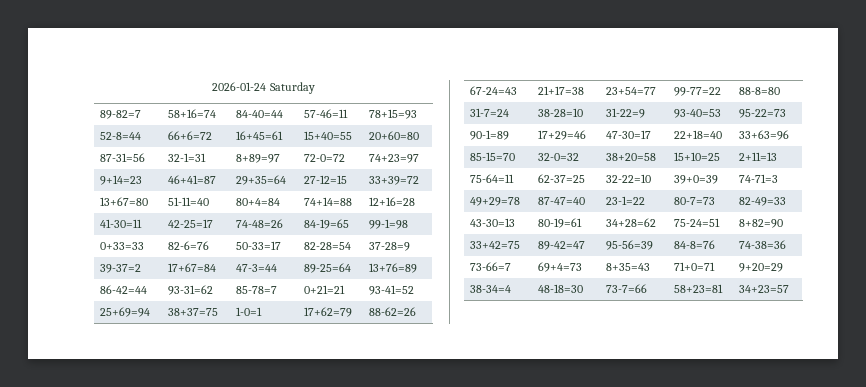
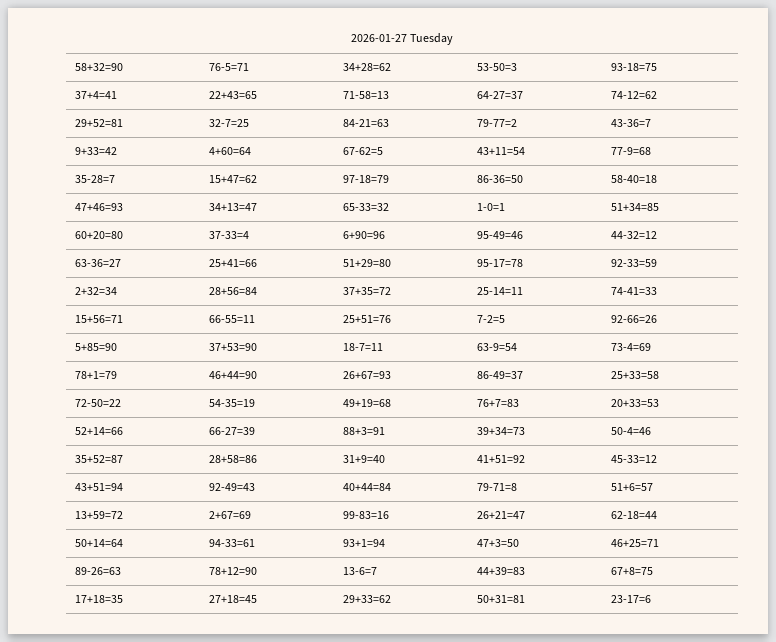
[212,82,315,94] [100,110,142,119] [168,109,217,118] [236,110,284,118] [304,109,349,118] [369,109,418,119] [100,132,142,140] [168,131,213,140] [236,131,284,140] [304,131,353,140] [369,131,420,140] [100,153,146,162] [168,153,207,162] [236,154,281,163] [304,154,346,162] [369,154,420,163] [100,175,143,185] [168,175,217,184] [236,175,287,185] [304,175,348,184] [369,176,420,185] [100,197,149,206] [168,197,210,206] [236,198,281,206] [304,197,353,206] [369,197,416,206] [100,219,143,228] [168,219,214,228] [236,219,284,228] [304,219,350,229] [369,219,409,229] [100,242,145,250] [168,241,210,250] [236,241,282,250] [304,242,352,250] [369,242,411,251] [100,264,142,273] [168,263,217,272] [236,264,278,272] [304,263,352,273] [369,263,418,273] [100,285,148,294] [168,285,214,295] [236,286,278,294] [304,285,346,294] [369,285,415,295] [100,307,151,317] [168,308,219,316] [236,307,263,316] [304,307,353,317] [369,307,417,316] [470,86,518,95] [538,86,585,95] [606,87,657,95] [674,87,722,96] [739,87,781,95] [470,108,510,117] [538,108,584,117] [606,108,646,118] [674,109,722,118] [739,109,787,118] [470,130,510,140] [538,130,587,140] [606,130,652,139] [674,130,723,139] [739,130,790,140] [470,152,516,161] [538,153,580,161] [606,153,657,161] [674,152,721,161] [739,152,778,161] [470,174,515,183] [538,174,586,183] [606,174,652,183] [674,175,719,184] [739,174,779,183] [470,197,521,206] [538,197,586,205] [606,196,646,205] [674,197,716,205] [739,197,787,206] [470,218,516,227] [538,218,583,228] [606,218,657,227] [674,218,721,227] [739,219,784,228] [470,241,521,249] [538,241,586,250] [606,240,654,250] [674,240,716,249] [739,240,787,249] [470,262,512,271] [538,262,583,272] [606,263,651,271] [674,262,716,271] [739,263,784,272] [470,285,512,293] [538,284,584,293] [606,284,648,293] [674,284,724,293] [739,285,790,293] 2026-01-24 Saturday // 89-82=7 | 58+16=74 | 84-40=44 | 57-46=11 | 78+15=93 // 52-8=44 | 66+6=72 | 16+45=61 | 15+40=55 | 20+60=80 // 87-31=56 | 32-1=31 | 8+89=97 | 72-0=72 | 74+23=97 // 9+14=23 | 46+41=87 | 29+35=64 | 27-12=15 | 33+39=72 // 13+67=80 | 51-11=40 | 80+4=84 | 74+14=88 | 12+16=28 // 41-30=11 | 42-25=17 | 74-48=26 | 84-19=65 | 99-1=98 // 0+33=33 | 82-6=76 | 50-33=17 | 82-28=54 | 37-28=9 // 39-37=2 | 17+67=84 | 47-3=44 | 89-25=64 | 13+76=89 // 86-42=44 | 93-31=62 | 85-78=7 | 0+21=21 | 93-41=52 // 25+69=94 | 38+37=75 | 1-0=1 | 17+62=79 | 88-62=26 // 67-24=43 | 21+17=38 | 23+54=77 | 99-77=22 | 88-8=80 // 31-7=24 | 38-28=10 | 31-22=9 | 93-40=53 | 95-22=73 // 90-1=89 | 17+29=46 | 47-30=17 | 22+18=40 | 33+63=96 // 85-15=70 | 32-0=32 | 38+20=58 | 15+10=25 | 2+11=13 // 75-64=11 | 62-37=25 | 32-22=10 | 39+0=39 | 74-71=3 // 49+29=78 | 87-47=40 | 23-1=22 | 80-7=73 | 82-49=33 // 43-30=13 | 80-19=61 | 34+28=62 | 75-24=51 | 8+82=90 // 33+42=75 | 89-42=47 | 95-56=39 | 84-8=76 | 74-38=36 // 73-66=7 | 69+4=73 | 8+35=43 | 71+0=71 | 9+20=29 // 38-34=4 | 48-18=30 | 73-7=66 | 58+23=81 | 34+23=57 -> [350,33,454,45] [75,63,124,71] [209,63,250,71] [343,63,392,71] [477,63,518,71] [611,63,658,71] [75,91,118,99] [209,91,258,99] [343,91,390,99] [477,91,524,99] [611,91,658,99] [75,119,124,127] [209,119,250,127] [343,119,390,127] [477,119,518,127] [611,119,652,127] [75,147,118,155] [209,147,252,155] [343,147,384,155] [477,147,526,155] [611,147,652,155] [75,175,116,183] [209,175,258,183] [343,175,390,183] [477,175,524,183] [611,175,658,183] [75,203,124,211] [209,203,258,211] [343,203,390,211] [477,203,506,211] [611,203,660,211] [75,231,124,239] [209,231,250,239] [343,231,386,239] [477,231,524,239] [611,231,658,239] [75,259,122,267] [209,259,258,267] [343,259,392,267] [477,259,524,267] [611,259,658,267] [75,287,118,295] [209,287,258,295] [343,287,392,295] [477,287,524,295] [611,287,658,295] [75,315,124,323] [209,315,256,323] [343,315,392,323] [477,315,506,323] [611,315,658,323] [75,343,118,351] [209,343,258,351] [343,343,384,351] [477,343,518,351] [611,343,652,351] [75,371,118,379] [209,371,258,379] [343,371,392,379] [477,371,524,379] [611,371,660,379] [75,399,122,407] [209,399,256,407] [343,399,392,407] [477,399,520,407] [611,399,660,407] [75,427,124,435] [209,427,256,435] [343,427,386,435] [477,427,526,435] [611,427,652,435] [75,455,124,463] [209,455,258,463] [343,455,386,463] [477,455,526,463] [611,455,658,463] [75,483,124,491] [209,483,256,491] [343,483,392,491] [477,483,518,491] [611,483,654,491] [75,511,124,519] [209,511,252,519] [343,511,390,519] [477,511,526,519] [611,511,658,519] [75,539,124,547] [209,539,256,547] [343,539,386,547] [477,539,520,547] [611,539,660,547] [75,567,122,575] [209,567,258,575] [343,567,378,575] [477,567,526,575] [611,567,654,575] [75,595,124,603] [209,595,258,603] [343,595,392,603] [477,595,526,603] [611,595,652,603] 2026-01-27 Tuesday // 58+32=90 | 76-5=71 | 34+28=62 | 53-50=3 | 93-18=75 // 37+4=41 | 22+43=65 | 71-58=13 | 64-27=37 | 74-12=62 // 29+52=81 | 32-7=25 | 84-21=63 | 79-77=2 | 43-36=7 // 9+33=42 | 4+60=64 | 67-62=5 | 43+11=54 | 77-9=68 // 35-28=7 | 15+47=62 | 97-18=79 | 86-36=50 | 58-40=18 // 47+46=93 | 34+13=47 | 65-33=32 | 1-0=1 | 51+34=85 // 60+20=80 | 37-33=4 | 6+90=96 | 95-49=46 | 44-32=12 // 63-36=27 | 25+41=66 | 51+29=80 | 95-17=78 | 92-33=59 // 2+32=34 | 28+56=84 | 37+35=72 | 25-14=11 | 74-41=33 // 15+56=71 | 66-55=11 | 25+51=76 | 7-2=5 | 92-66=26 // 5+85=90 | 37+53=90 | 18-7=11 | 63-9=54 | 73-4=69 // 78+1=79 | 46+44=90 | 26+67=93 | 86-49=37 | 25+33=58 // 72-50=22 | 54-35=19 | 49+19=68 | 76+7=83 | 20+33=53 // 52+14=66 | 66-27=39 | 88+3=91 | 39+34=73 | 50-4=46 // 35+52=87 | 28+58=86 | 31+9=40 | 41+51=92 | 45-33=12 // 43+51=94 | 92-49=43 | 40+44=84 | 79-71=8 | 51+6=57 // 13+59=72 | 2+67=69 | 99-83=16 | 26+21=47 | 62-18=44 // 50+14=64 | 94-33=61 | 93+1=94 | 47+3=50 | 46+25=71 // 89-26=63 | 78+12=90 | 13-6=7 | 44+39=83 | 67+8=75 // 17+18=35 | 27+18=45 | 29+33=62 | 50+31=81 | 23-17=6

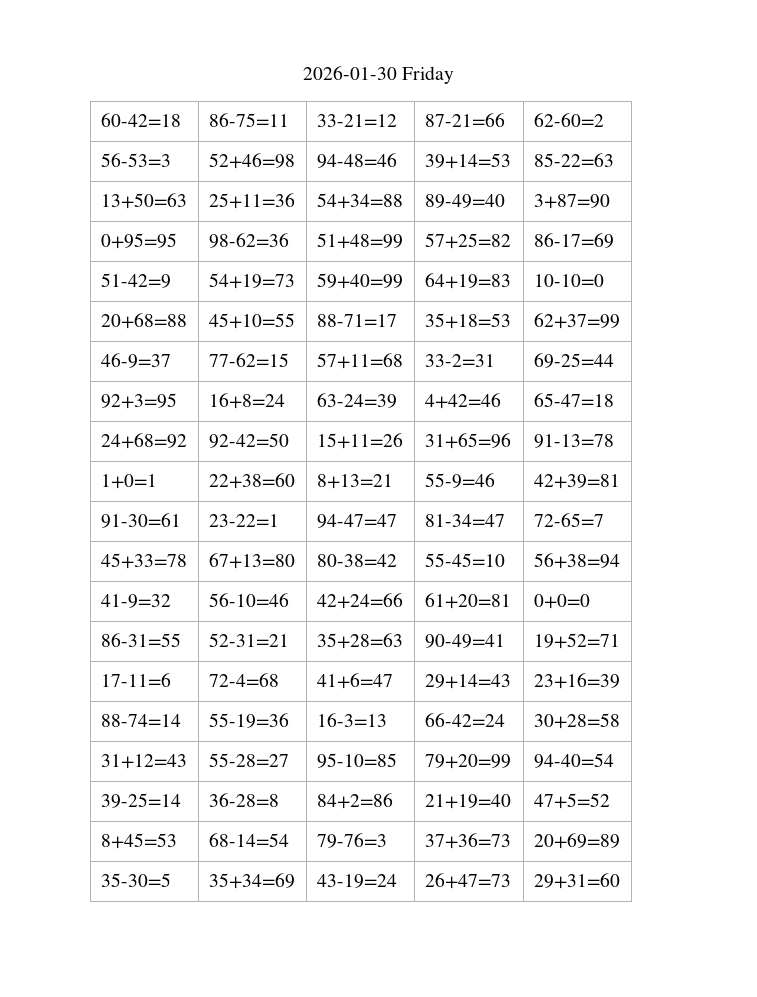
[350,33,454,45] [75,63,124,71] [209,63,250,71] [343,63,392,71] [477,63,518,71] [611,63,658,71] [75,91,118,99] [209,91,258,99] [343,91,390,99] [477,91,524,99] [611,91,658,99] [75,119,124,127] [209,119,250,127] [343,119,390,127] [477,119,518,127] [611,119,652,127] [75,147,118,155] [209,147,252,155] [343,147,384,155] [477,147,526,155] [611,147,652,155] [75,175,116,183] [209,175,258,183] [343,175,390,183] [477,175,524,183] [611,175,658,183] [75,203,124,211] [209,203,258,211] [343,203,390,211] [477,203,506,211] [611,203,660,211] [75,231,124,239] [209,231,250,239] [343,231,386,239] [477,231,524,239] [611,231,658,239] [75,259,122,267] [209,259,258,267] [343,259,392,267] [477,259,524,267] [611,259,658,267] [75,287,118,295] [209,287,258,295] [343,287,392,295] [477,287,524,295] [611,287,658,295] [75,315,124,323] [209,315,256,323] [343,315,392,323] [477,315,506,323] [611,315,658,323] [75,343,118,351] [209,343,258,351] [343,343,384,351] [477,343,518,351] [611,343,652,351] [75,371,118,379] [209,371,258,379] [343,371,392,379] [477,371,524,379] [611,371,660,379] [75,399,122,407] [209,399,256,407] [343,399,392,407] [477,399,520,407] [611,399,660,407] [75,427,124,435] [209,427,256,435] [343,427,386,435] [477,427,526,435] [611,427,652,435] [75,455,124,463] [209,455,258,463] [343,455,386,463] [477,455,526,463] [611,455,658,463] [75,483,124,491] [209,483,256,491] [343,483,392,491] [477,483,518,491] [611,483,654,491] [75,511,124,519] [209,511,252,519] [343,511,390,519] [477,511,526,519] [611,511,658,519] [75,539,124,547] [209,539,256,547] [343,539,386,547] [477,539,520,547] [611,539,660,547] [75,567,122,575] [209,567,258,575] [343,567,378,575] [477,567,526,575] [611,567,654,575] [75,595,124,603] [209,595,258,603] [343,595,392,603] [477,595,526,603] [611,595,652,603] 2026-01-27 Tuesday // 58+32=90 | 76-5=71 | 34+28=62 | 53-50=3 | 93-18=75 // 37+4=41 | 22+43=65 | 71-58=13 | 64-27=37 | 74-12=62 // 29+52=81 | 32-7=25 | 84-21=63 | 79-77=2 | 43-36=7 // 9+33=42 | 4+60=64 | 67-62=5 | 43+11=54 | 77-9=68 // 35-28=7 | 15+47=62 | 97-18=79 | 86-36=50 | 58-40=18 // 47+46=93 | 34+13=47 | 65-33=32 | 1-0=1 | 51+34=85 // 60+20=80 | 37-33=4 | 6+90=96 | 95-49=46 | 44-32=12 // 63-36=27 | 25+41=66 | 51+29=80 | 95-17=78 | 92-33=59 // 2+32=34 | 28+56=84 | 37+35=72 | 25-14=11 | 74-41=33 // 15+56=71 | 66-55=11 | 25+51=76 | 7-2=5 | 92-66=26 // 5+85=90 | 37+53=90 | 18-7=11 | 63-9=54 | 73-4=69 // 78+1=79 | 46+44=90 | 26+67=93 | 86-49=37 | 25+33=58 // 72-50=22 | 54-35=19 | 49+19=68 | 76+7=83 | 20+33=53 // 52+14=66 | 66-27=39 | 88+3=91 | 39+34=73 | 50-4=46 // 35+52=87 | 28+58=86 | 31+9=40 | 41+51=92 | 45-33=12 // 43+51=94 | 92-49=43 | 40+44=84 | 79-71=8 | 51+6=57 // 13+59=72 | 2+67=69 | 99-83=16 | 26+21=47 | 62-18=44 // 50+14=64 | 94-33=61 | 93+1=94 | 47+3=50 | 46+25=71 // 89-26=63 | 78+12=90 | 13-6=7 | 44+39=83 | 67+8=75 // 17+18=35 | 27+18=45 | 29+33=62 | 50+31=81 | 23-17=6 -> [302,66,455,84] [100,113,181,127] [208,113,289,127] [316,114,397,127] [424,113,505,127] [533,113,604,127] [100,153,171,167] [208,153,295,169] [316,153,397,168] [424,153,511,169] [533,153,614,167] [100,193,187,209] [208,193,295,209] [316,193,403,209] [424,194,505,208] [533,194,610,209] [100,233,177,249] [208,233,289,248] [316,233,403,249] [424,233,511,249] [533,233,614,248] [100,273,171,288] [208,273,295,289] [316,273,403,289] [424,273,511,289] [533,274,604,287] [100,313,187,329] [208,313,295,329] [316,314,397,327] [424,313,511,329] [533,313,620,329] [100,353,171,368] [208,353,289,367] [316,353,403,369] [424,354,495,367] [533,353,614,368] [100,393,177,409] [208,393,285,409] [316,393,397,408] [424,393,501,409] [533,393,614,407] [100,433,187,449] [208,433,289,448] [316,433,403,449] [424,433,511,449] [533,434,614,448] [100,474,157,489] [208,473,295,489] [316,474,393,489] [424,473,495,488] [533,474,620,489] [100,513,181,528] [208,514,279,527] [316,514,397,528] [424,514,505,527] [533,513,604,527] [100,553,187,569] [208,553,295,569] [316,554,397,567] [424,553,505,567] [533,553,620,569] [100,594,171,608] [208,593,289,607] [316,593,403,609] [424,593,511,609] [533,594,590,609] [100,633,181,647] [208,633,289,647] [316,633,403,649] [424,634,505,648] [533,633,620,649] [100,673,171,687] [208,673,279,687] [316,673,393,689] [424,674,511,689] [533,673,620,689] [100,714,181,727] [208,713,289,728] [316,713,387,727] [424,713,505,727] [533,713,620,729] [100,754,187,769] [208,753,289,767] [316,753,397,768] [424,754,511,769] [533,753,614,768] [100,793,181,808] [208,793,279,807] [316,793,393,809] [424,794,511,809] [533,793,610,809] [100,833,177,849] [208,833,289,847] [316,833,387,848] [424,833,511,849] [533,833,620,849] [100,873,171,887] [208,873,295,889] [316,874,397,888] [424,873,511,889] [533,873,620,889] 2026-01-30 Friday // 60-42=18 | 86-75=11 | 33-21=12 | 87-21=66 | 62-60=2 // 56-53=3 | 52+46=98 | 94-48=46 | 39+14=53 | 85-22=63 // 13+50=63 | 25+11=36 | 54+34=88 | 89-49=40 | 3+87=90 // 0+95=95 | 98-62=36 | 51+48=99 | 57+25=82 | 86-17=69 // 51-42=9 | 54+19=73 | 59+40=99 | 64+19=83 | 10-10=0 // 20+68=88 | 45+10=55 | 88-71=17 | 35+18=53 | 62+37=99 // 46-9=37 | 77-62=15 | 57+11=68 | 33-2=31 | 69-25=44 // 92+3=95 | 16+8=24 | 63-24=39 | 4+42=46 | 65-47=18 // 24+68=92 | 92-42=50 | 15+11=26 | 31+65=96 | 91-13=78 // 1+0=1 | 22+38=60 | 8+13=21 | 55-9=46 | 42+39=81 // 91-30=61 | 23-22=1 | 94-47=47 | 81-34=47 | 72-65=7 // 45+33=78 | 67+13=80 | 80-38=42 | 55-45=10 | 56+38=94 // 41-9=32 | 56-10=46 | 42+24=66 | 61+20=81 | 0+0=0 // 86-31=55 | 52-31=21 | 35+28=63 | 90-49=41 | 19+52=71 // 17-11=6 | 72-4=68 | 41+6=47 | 29+14=43 | 23+16=39 // 88-74=14 | 55-19=36 | 16-3=13 | 66-42=24 | 30+28=58 // 31+12=43 | 55-28=27 | 95-10=85 | 79+20=99 | 94-40=54 // 39-25=14 | 36-28=8 | 84+2=86 | 21+19=40 | 47+5=52 // 8+45=53 | 68-14=54 | 79-76=3 | 37+36=73 | 20+69=89 // 35-30=5 | 35+34=69 | 43-19=24 | 26+47=73 | 29+31=60

